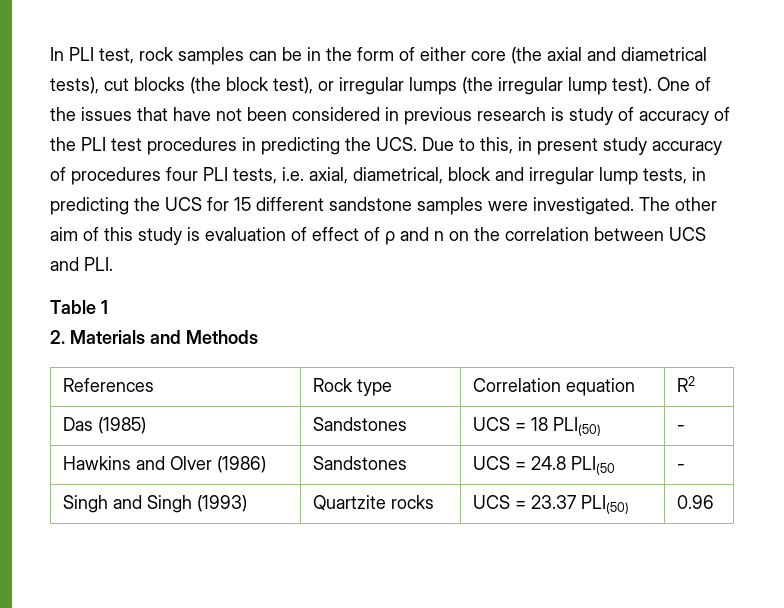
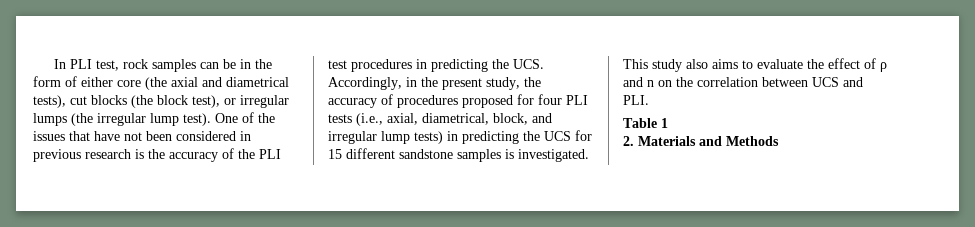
[569,107,634,125] study of -> [148,149,165,159] the
[422,137,722,155] [50,167,304,185] Due to this, in present study accuracy of procedures four PLI tests, i.e. -> [328,77,541,90] [328,94,588,108] [328,113,383,126] Accordingly, in the present study, the accuracy of procedures proposed for four PLI tests (i.e.,
[448,167,491,181] block -> [493,113,528,125] block,
[643,168,687,184] tests, -> [414,131,443,144] tests)
[488,197,717,215] [50,227,307,245] were investigated. The other aim of this study is evaluation of -> [505,149,589,162] [623,59,824,72] is investigated. This study also aims to evaluate the
[62,378,154,392] [312,378,392,396] [472,378,635,396] [676,376,695,392] [62,417,146,434] [312,417,407,431] [472,417,601,436] [676,425,685,431] [62,456,266,473] [312,456,407,470] [472,456,615,475] [676,464,685,470] [62,495,247,513] [312,495,434,511] [472,495,629,514] [676,495,714,509] // References | Rock type | Correlation equation | R2 // Das (1985) | Sandstones | UCS = 18 PLI(50) | - // Hawkins and Olver (1986) | Sandstones | UCS = 24.8 PLI(50 | - // Singh and Singh (1993) | Quartzite rocks | UCS = 23.37 PLI(50) | 0.96 -> (779, 141) none

